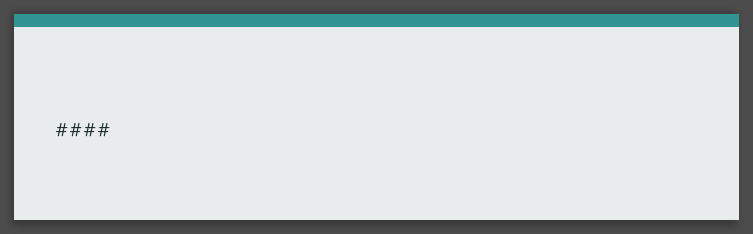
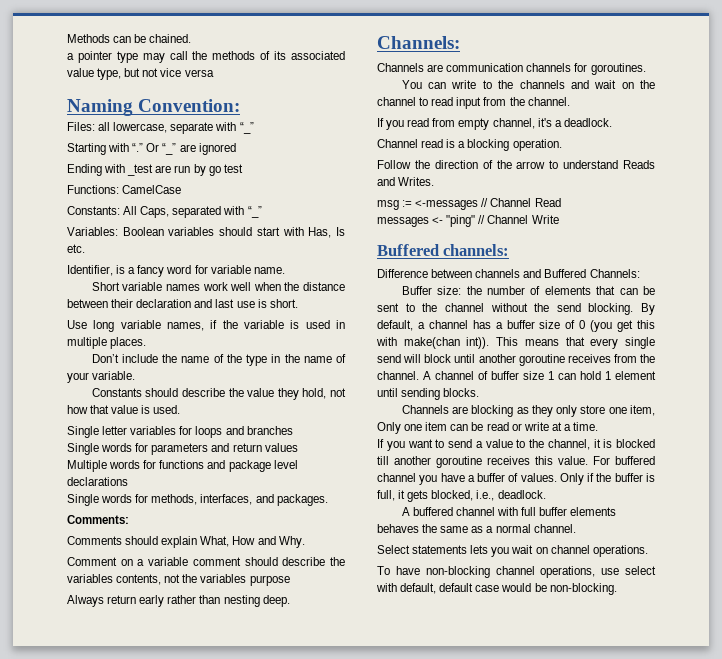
[55,122,111,137] #### -> [67,34,192,43] [67,51,345,63] [67,68,214,80] [67,99,241,116] [67,122,254,134] [67,143,236,155] [67,164,243,176] [67,185,182,194] [67,206,262,218] [67,227,346,238] [67,244,85,253] [67,265,285,277] [91,282,345,291] [67,299,298,308] [67,320,346,332] [67,337,147,349] [91,354,346,366] [67,371,136,383] [91,388,346,400] [67,405,181,414] [67,426,293,438] [67,443,298,455] [67,460,298,472] [67,477,128,486] [67,494,328,506] [67,515,129,524] [67,536,305,548] [67,557,345,566] [67,574,290,586] [67,595,290,607] [377,36,460,49] [377,63,646,75] [401,80,655,89] [377,97,570,109] [377,118,612,130] [377,139,562,151] [377,160,655,169] [377,177,435,186] [377,198,561,210] [377,215,559,227] [377,244,510,256] [377,269,640,278] [401,286,655,295] [377,303,655,315] [377,320,655,332] [376,337,655,349] [377,354,655,366] [377,371,656,380] [377,388,480,400] [401,405,655,417] [377,422,599,434] [377,439,655,451] [377,456,655,468] [377,473,655,485] [377,490,546,502] [401,507,617,516] [377,524,576,533] [377,545,648,557] [377,566,656,578] [376,583,617,595] Methods can be chained. // a pointer type may call the methods of its associated value type, but not vice versa // Naming Convention: // Files: all lowercase, separate with “_” // Starting with “.” Or “_” are ignored // Ending with _test are run by go test // Functions: CamelCase // Constants: All Caps, separated with “_” // Variables: Boolean variables should start with Has, Is etc. // Identifier, is a fancy word for variable name. // Short variable names work well when the distance between their declaration and last use is short. // Use long variable names, if the variable is used in multiple places. // Don’t include the name of the type in the name of your variable. // Constants should describe the value they hold, not how that value is used. // Single letter variables for loops and branches // Single words for parameters and return values // Multiple words for functions and package level declarations // Single words for methods, interfaces, and packages. // Comments: // Comments should explain What, How and Why. // Comment on a variable comment should describe the variables contents, not the variables purpose // Always return early rather than nesting deep. // Channels: // Channels are communication channels for goroutines. // You can write to the channels and wait on the channel to read input from the channel. // If you read from empty channel, it's a deadlock. // Channel read is a blocking operation. // Follow the direction of the arrow to understand Reads and Writes. // msg := <-messages // Channel Read // messages <- "ping" // Channel Write // Buffered channels: // Difference between channels and Buffered Channels: // Buffer size: the number of elements that can be sent to the channel without the send blocking. By default, a channel has a buffer size of 0 (you get this with make(chan int)). This means that every single send will block until another goroutine receives from the channel. A channel of buffer size 1 can hold 1 element until sending blocks. // Channels are blocking as they only store one item, Only one item can be read or write at a time. // If you want to send a value to the channel, it is blocked till another goroutine receives this value. For buffered channel you have a buffer of values. Only if the buffer is full, it gets blocked, i.e., deadlock. // A buffered channel with full buffer elements behaves the same as a normal channel. // Select statements lets you wait on channel operations. // To have non-blocking channel operations, use select with default, default case would be non-blocking.

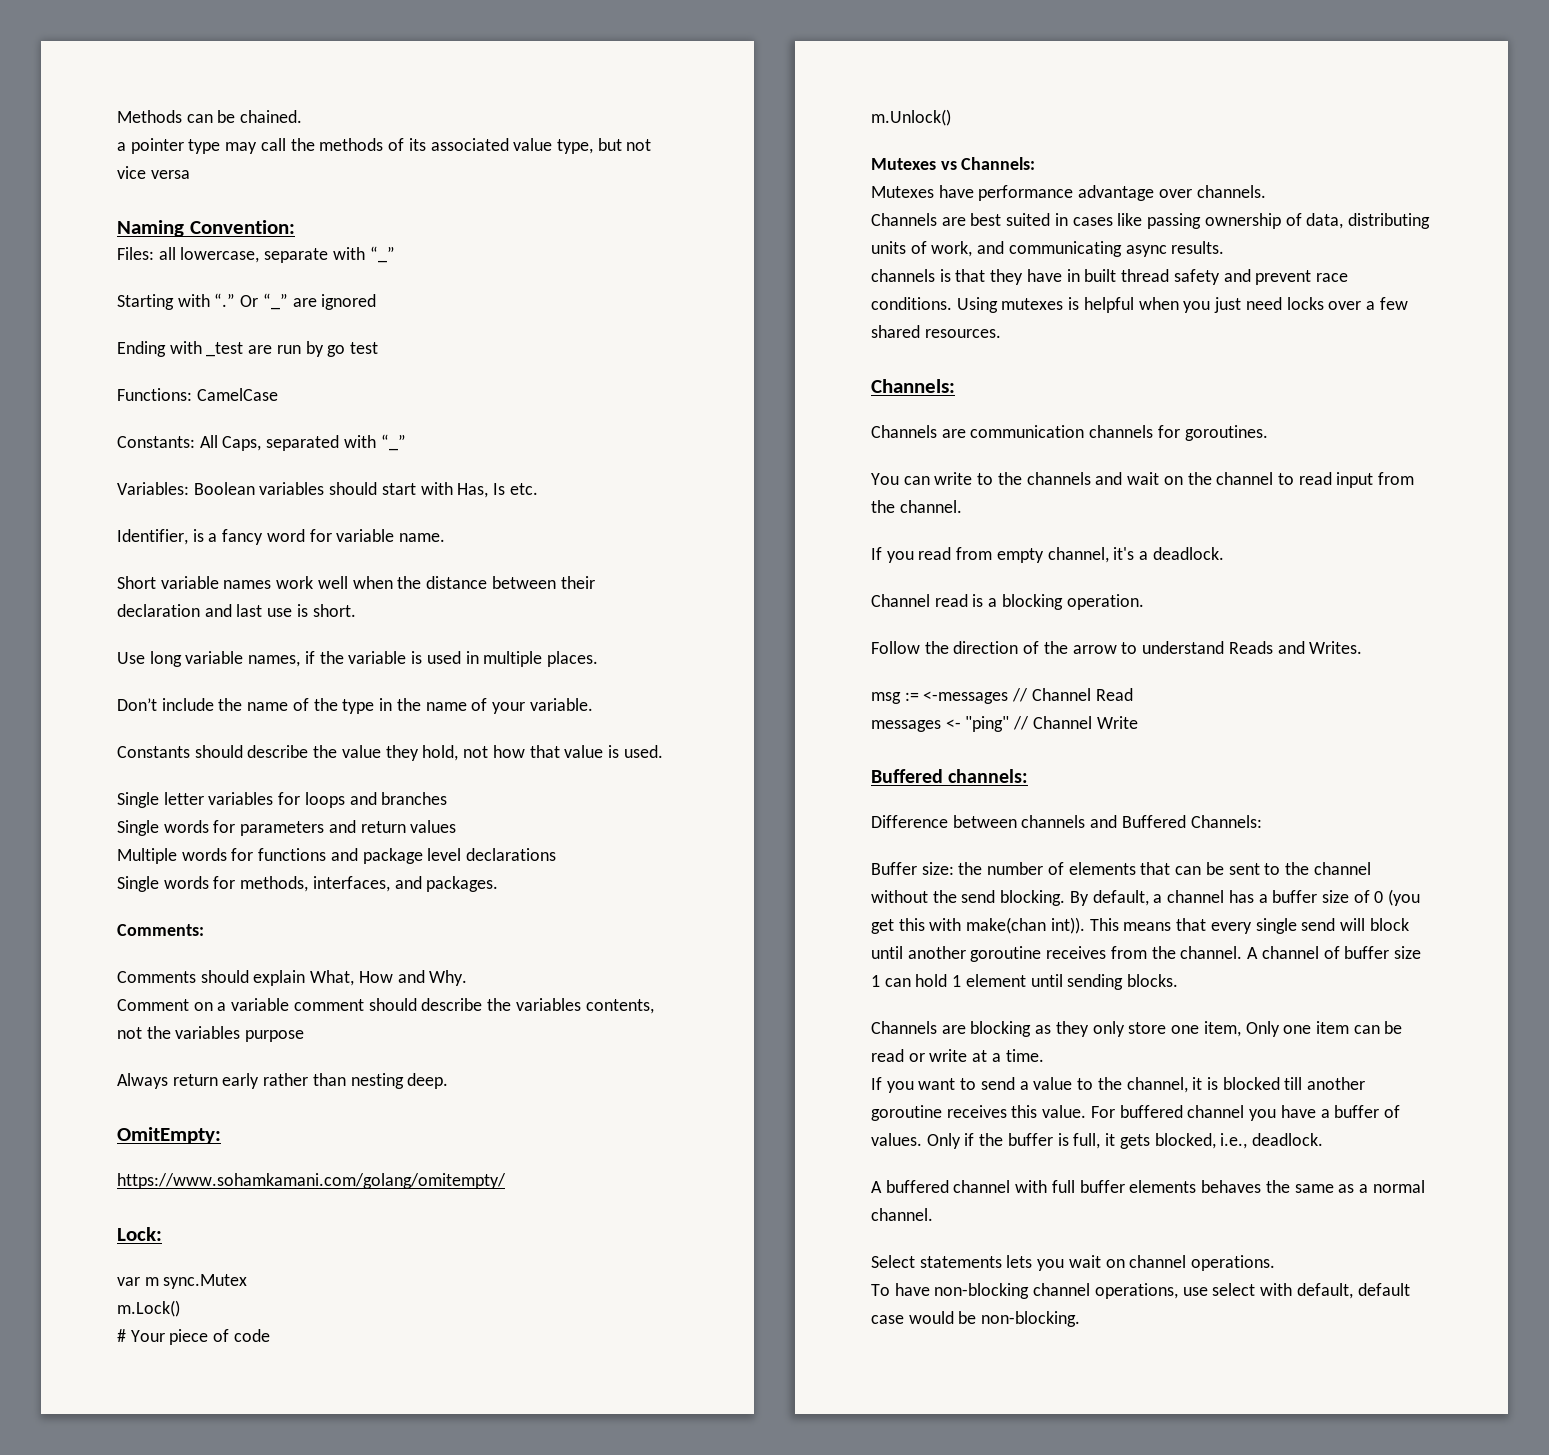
(290, 601) none -> [117,1127,221,1144] [117,1173,506,1189] [117,1227,162,1241] [117,1274,248,1289] [117,1300,180,1317] [117,1329,270,1345] [871,109,951,126] [871,157,1036,170] [871,185,1266,201] [871,213,1430,229] [871,241,1225,257] [871,269,1348,285] [871,297,1408,313] [871,325,1001,338] // OmitEmpty: // https://www.sohamkamani.com/golang/omitempty/ // Lock: // var m sync.Mutex // m.Lock() // # Your piece of code // m.Unlock() // Mutexes vs Channels: // Mutexes have performance advantage over channels. // Channels are best suited in cases like passing ownership of data, distributing units of work, and communicating async results. // channels is that they have in built thread safety and prevent race conditions. Using mutexes is helpful when you just need locks over a few shared resources.

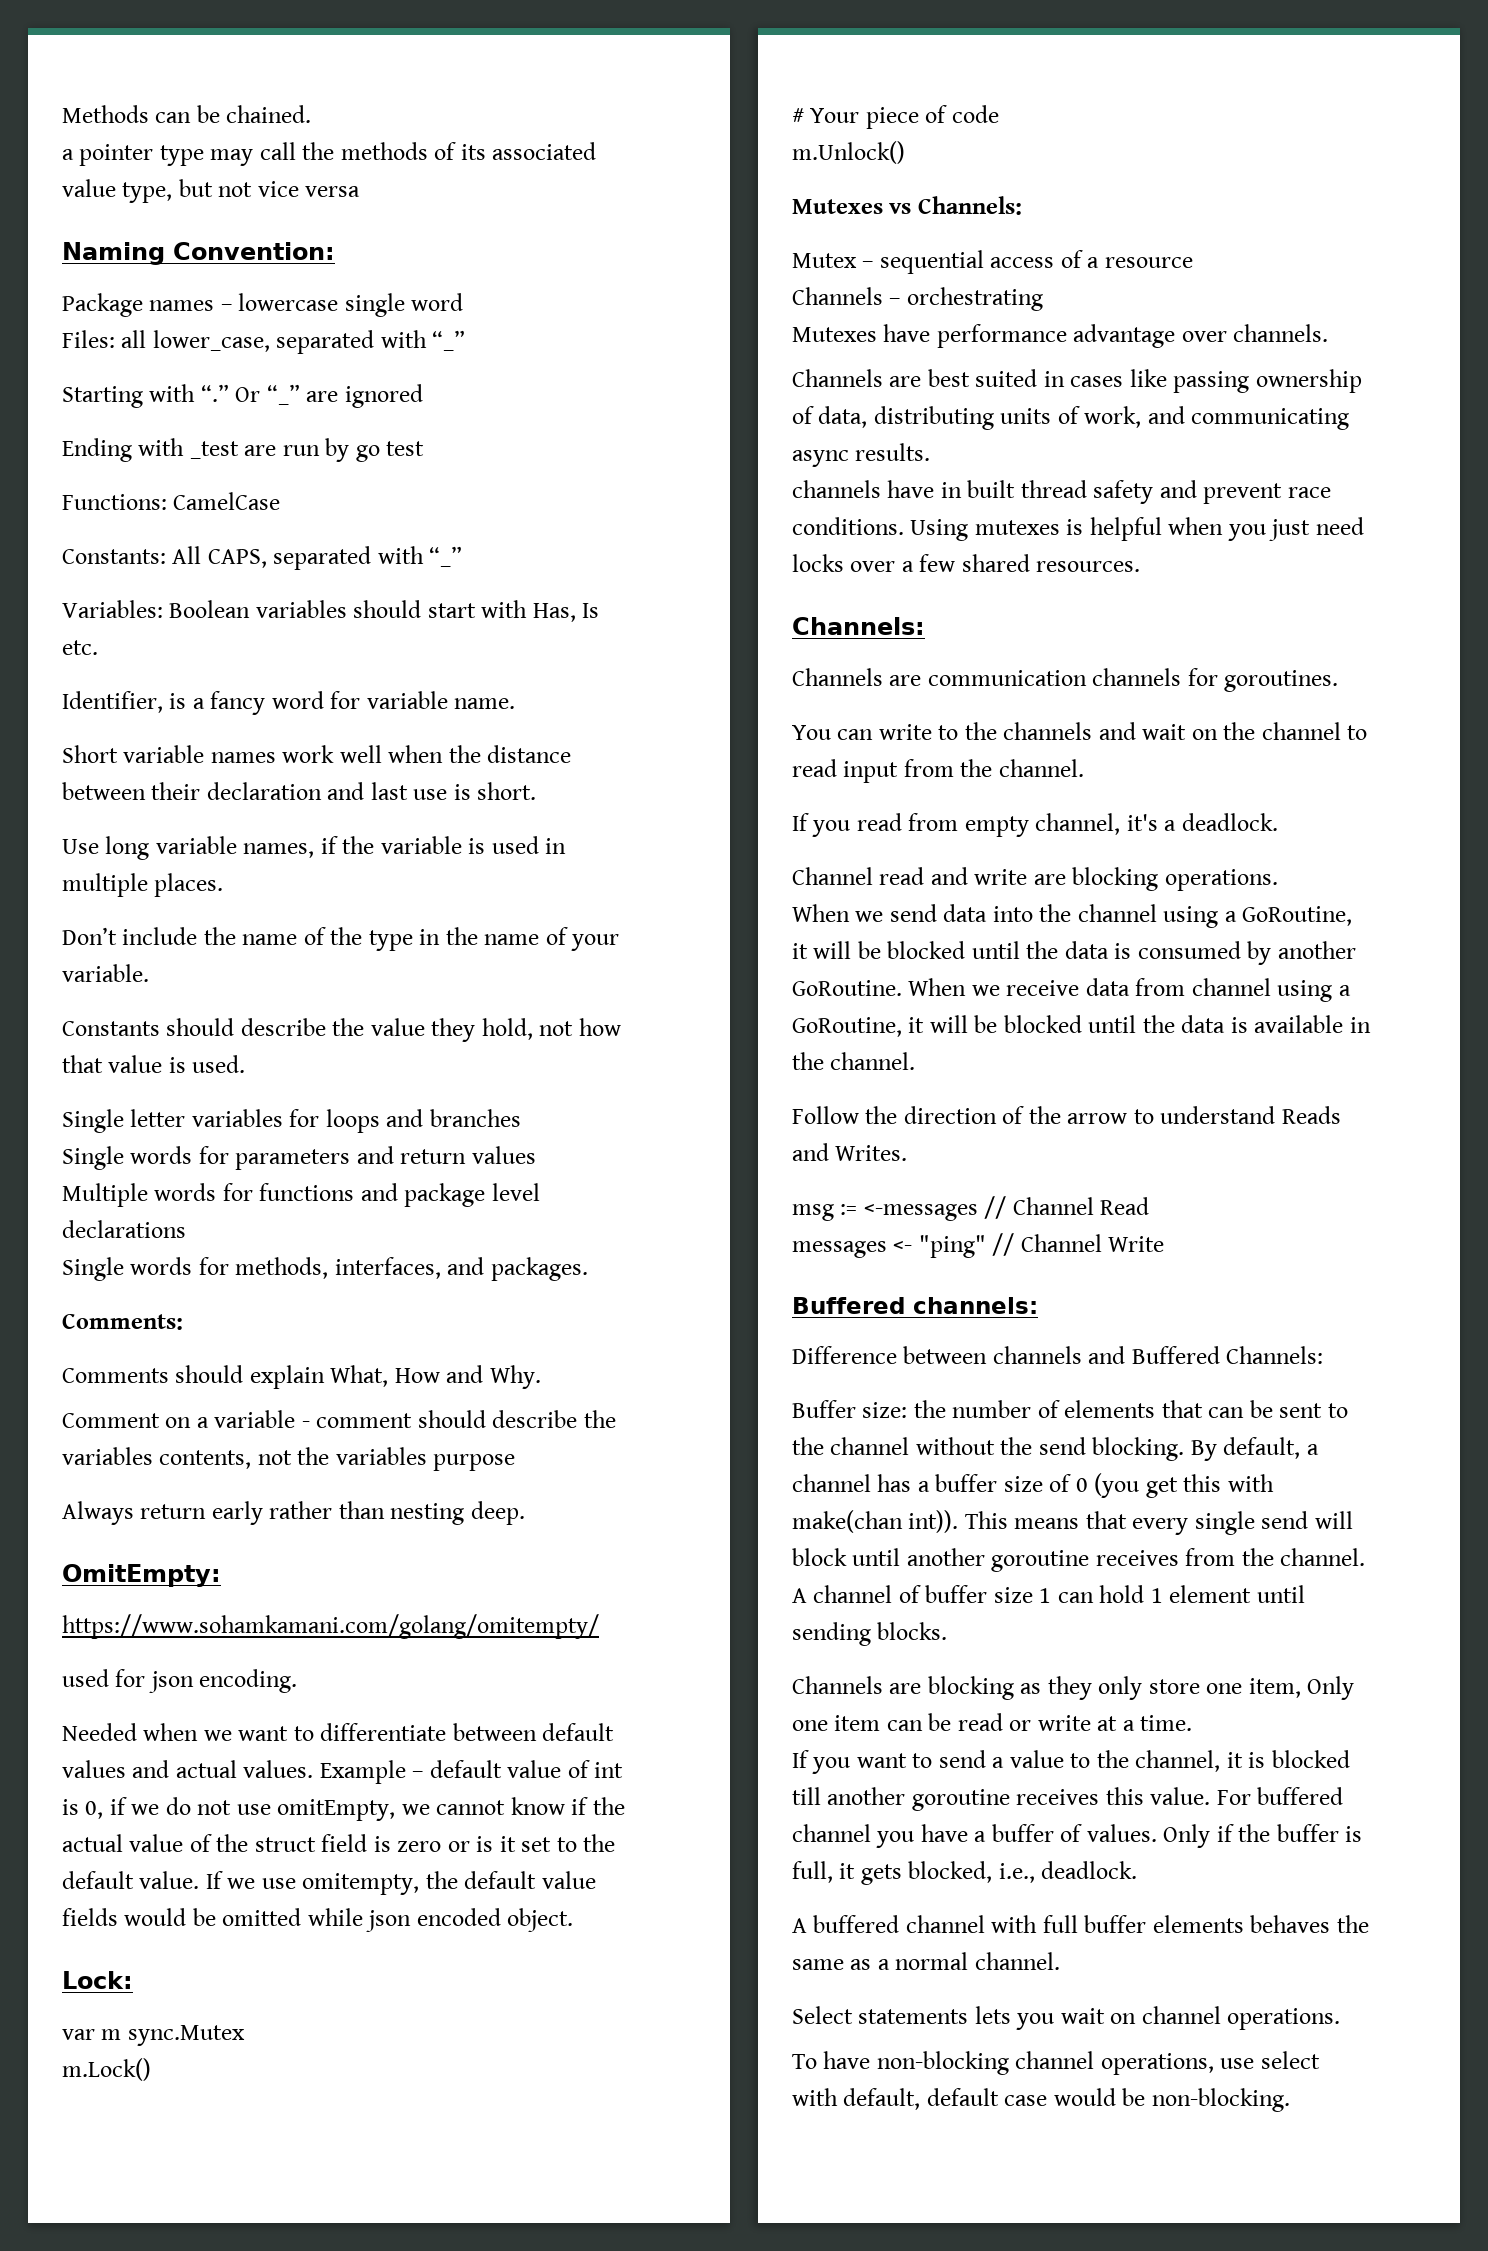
(295, 227) none -> [62,293,464,317] // Package names – lowercase single word
[180,247,329,263] lowercase, separate -> [152,330,375,354] lower_case, separated
[222,436,262,451] Caps, -> [207,549,267,568] CAPS,
(290, 1004) none -> [301,1421,310,1428] -
(506, 1181) none -> [62,1669,298,1693] [62,1723,615,1741] [62,1760,624,1784] [62,1797,625,1821] [62,1834,616,1852] [62,1871,596,1895] [62,1908,574,1932] // used for json encoding. // Needed when we want to differentiate between default values and actual values. Example – default value of int is 0, if we do not use omitEmpty, we cannot know if the actual value of the struct field is zero or is it set to the default value. If we use omitempty, the default value fields would be omitted while json encoded object.
(1036, 163) none -> [792,250,1193,274] [792,287,1043,311] // Mutex – sequential access of a resource // Channels – orchestrating
[939,269,1024,285] is that they -> (881, 489) none
[972,594,1144,610] is a blocking operation. -> [930,867,1278,891] [792,904,1353,928] [792,941,1356,965] [792,978,1351,1002] [792,1015,1371,1037] [792,1052,916,1070] and write are blocking operations. // When we send data into the channel using a GoRoutine, it will be blocked until the data is consumed by another GoRoutine. When we receive data from channel using a GoRoutine, it will be blocked until the data is available in the channel.

